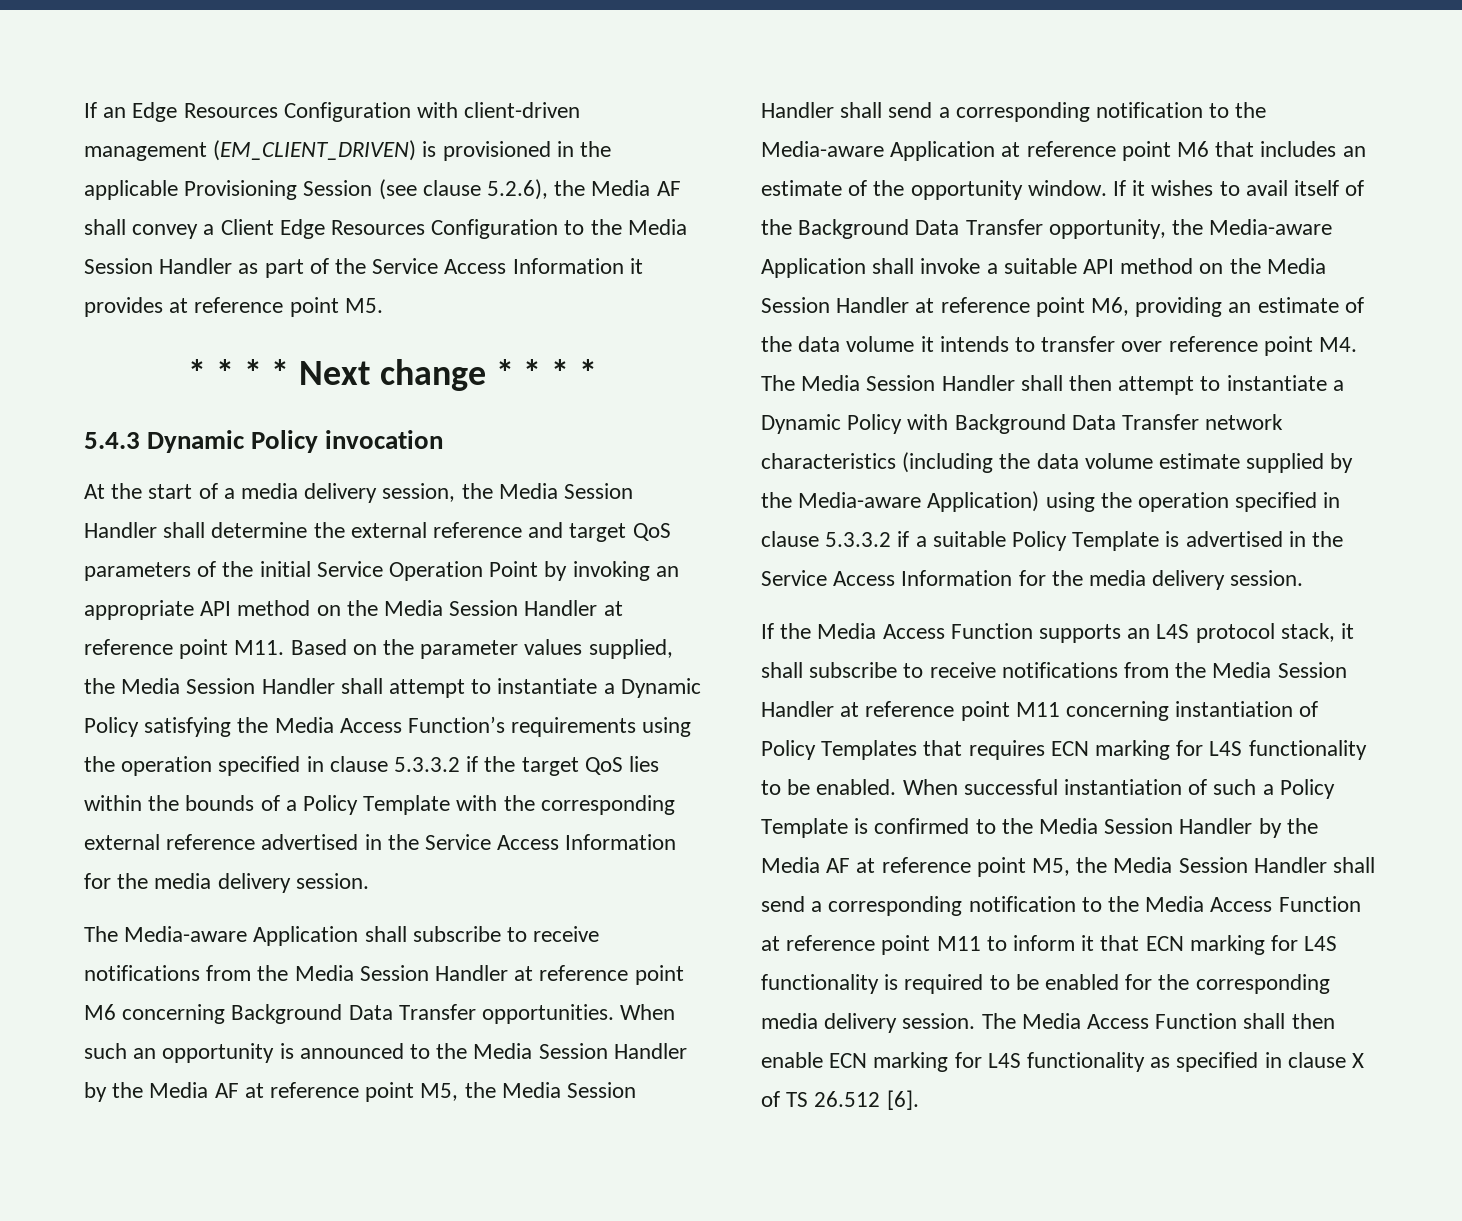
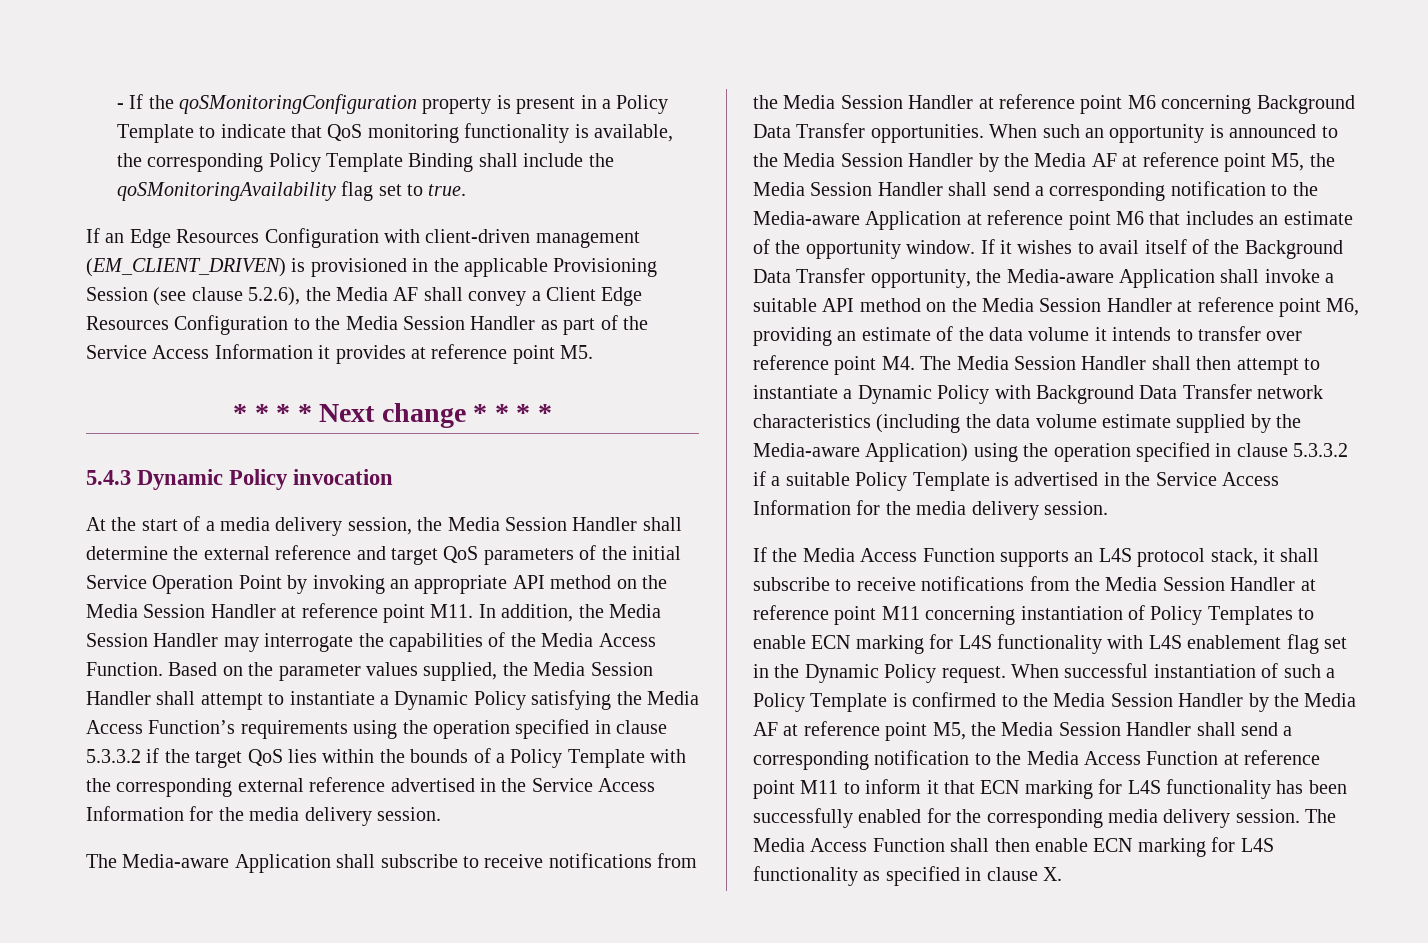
(84, 110) none -> [116,94,669,114] [116,123,673,143] [116,153,614,172] [116,181,467,201] - If the qoSMonitoringConfiguration property is present in a Policy Template to indicate that QoS monitoring functionality is available, the corresponding Policy Template Binding shall include the qoSMonitoringAvailability flag set to true. //
(285, 647) none -> [478,604,661,622] [86,632,656,652] [86,662,163,676] In addition, the Media Session Handler may interrogate the capabilities of the Media Access Function.
[923,740,1367,760] [761,779,897,795] that requires ECN marking for L4S functionality to be enabled. -> [1298,608,1315,620] [753,634,1347,654] [753,664,1006,683] to enable ECN marking for L4S functionality with L4S enablement flag set in the Dynamic Policy request.
[884,974,1039,994] is required to be -> [1276,780,1347,794] [753,808,853,828] has been successfully
[1352,1053,1365,1068] [761,1090,919,1110] X of TS 26.512 [6]. -> [1043,867,1062,881] X.

